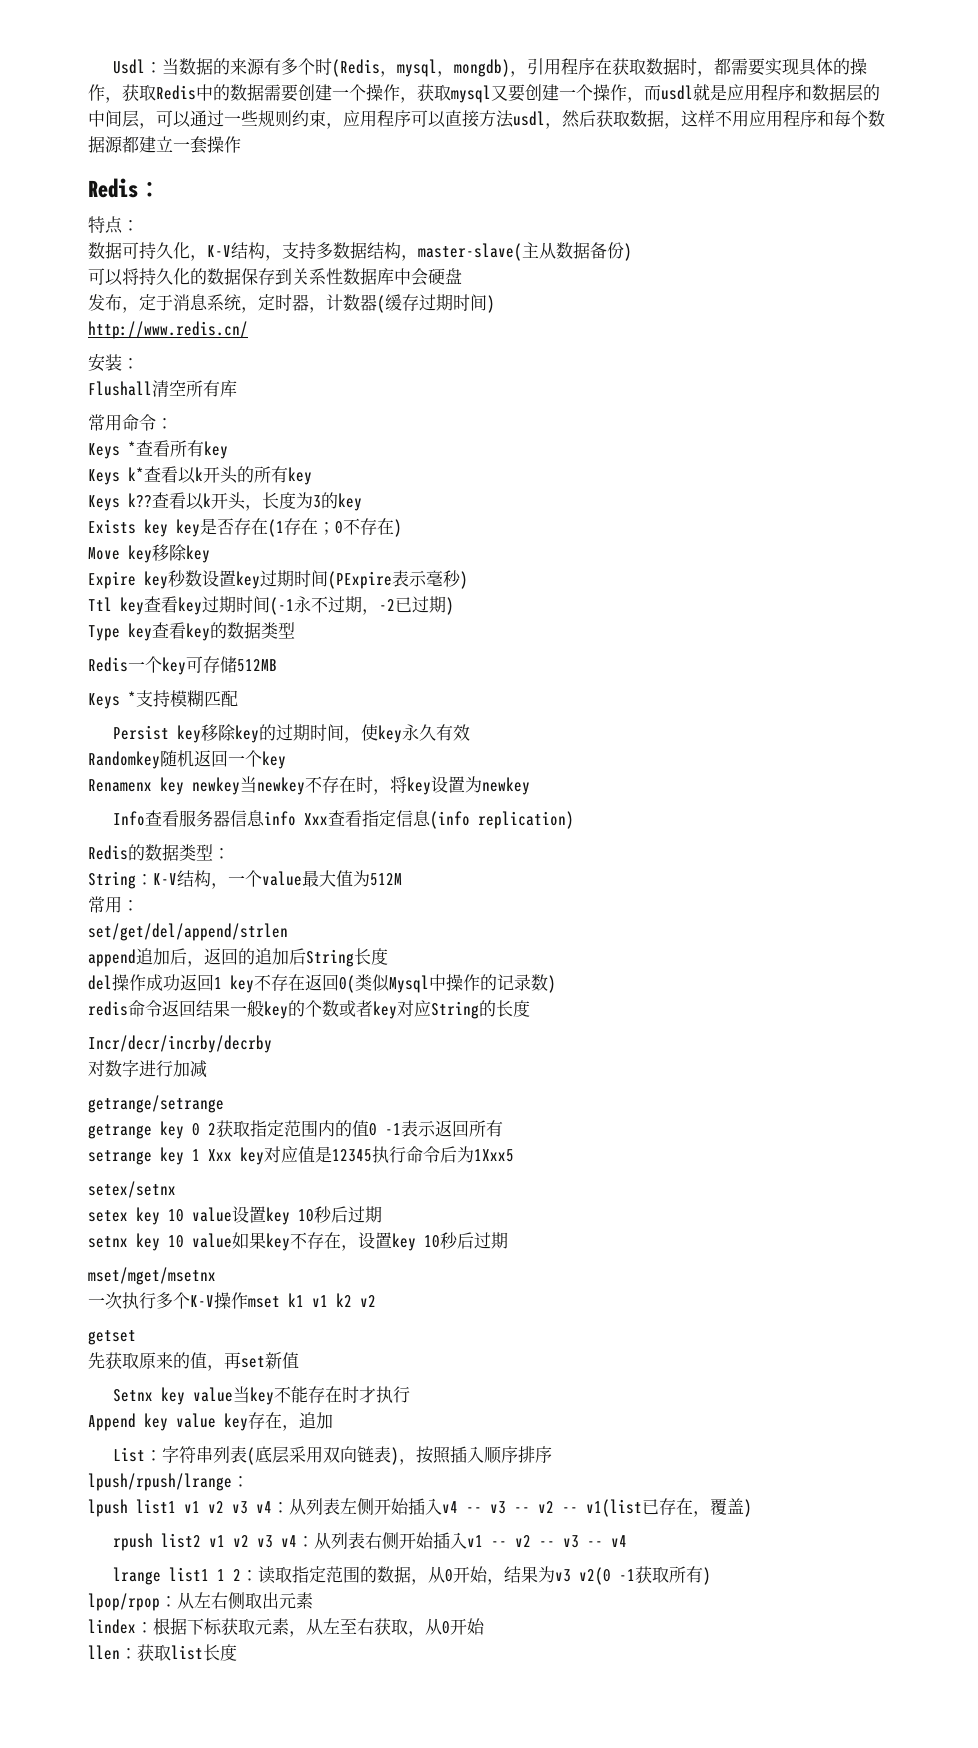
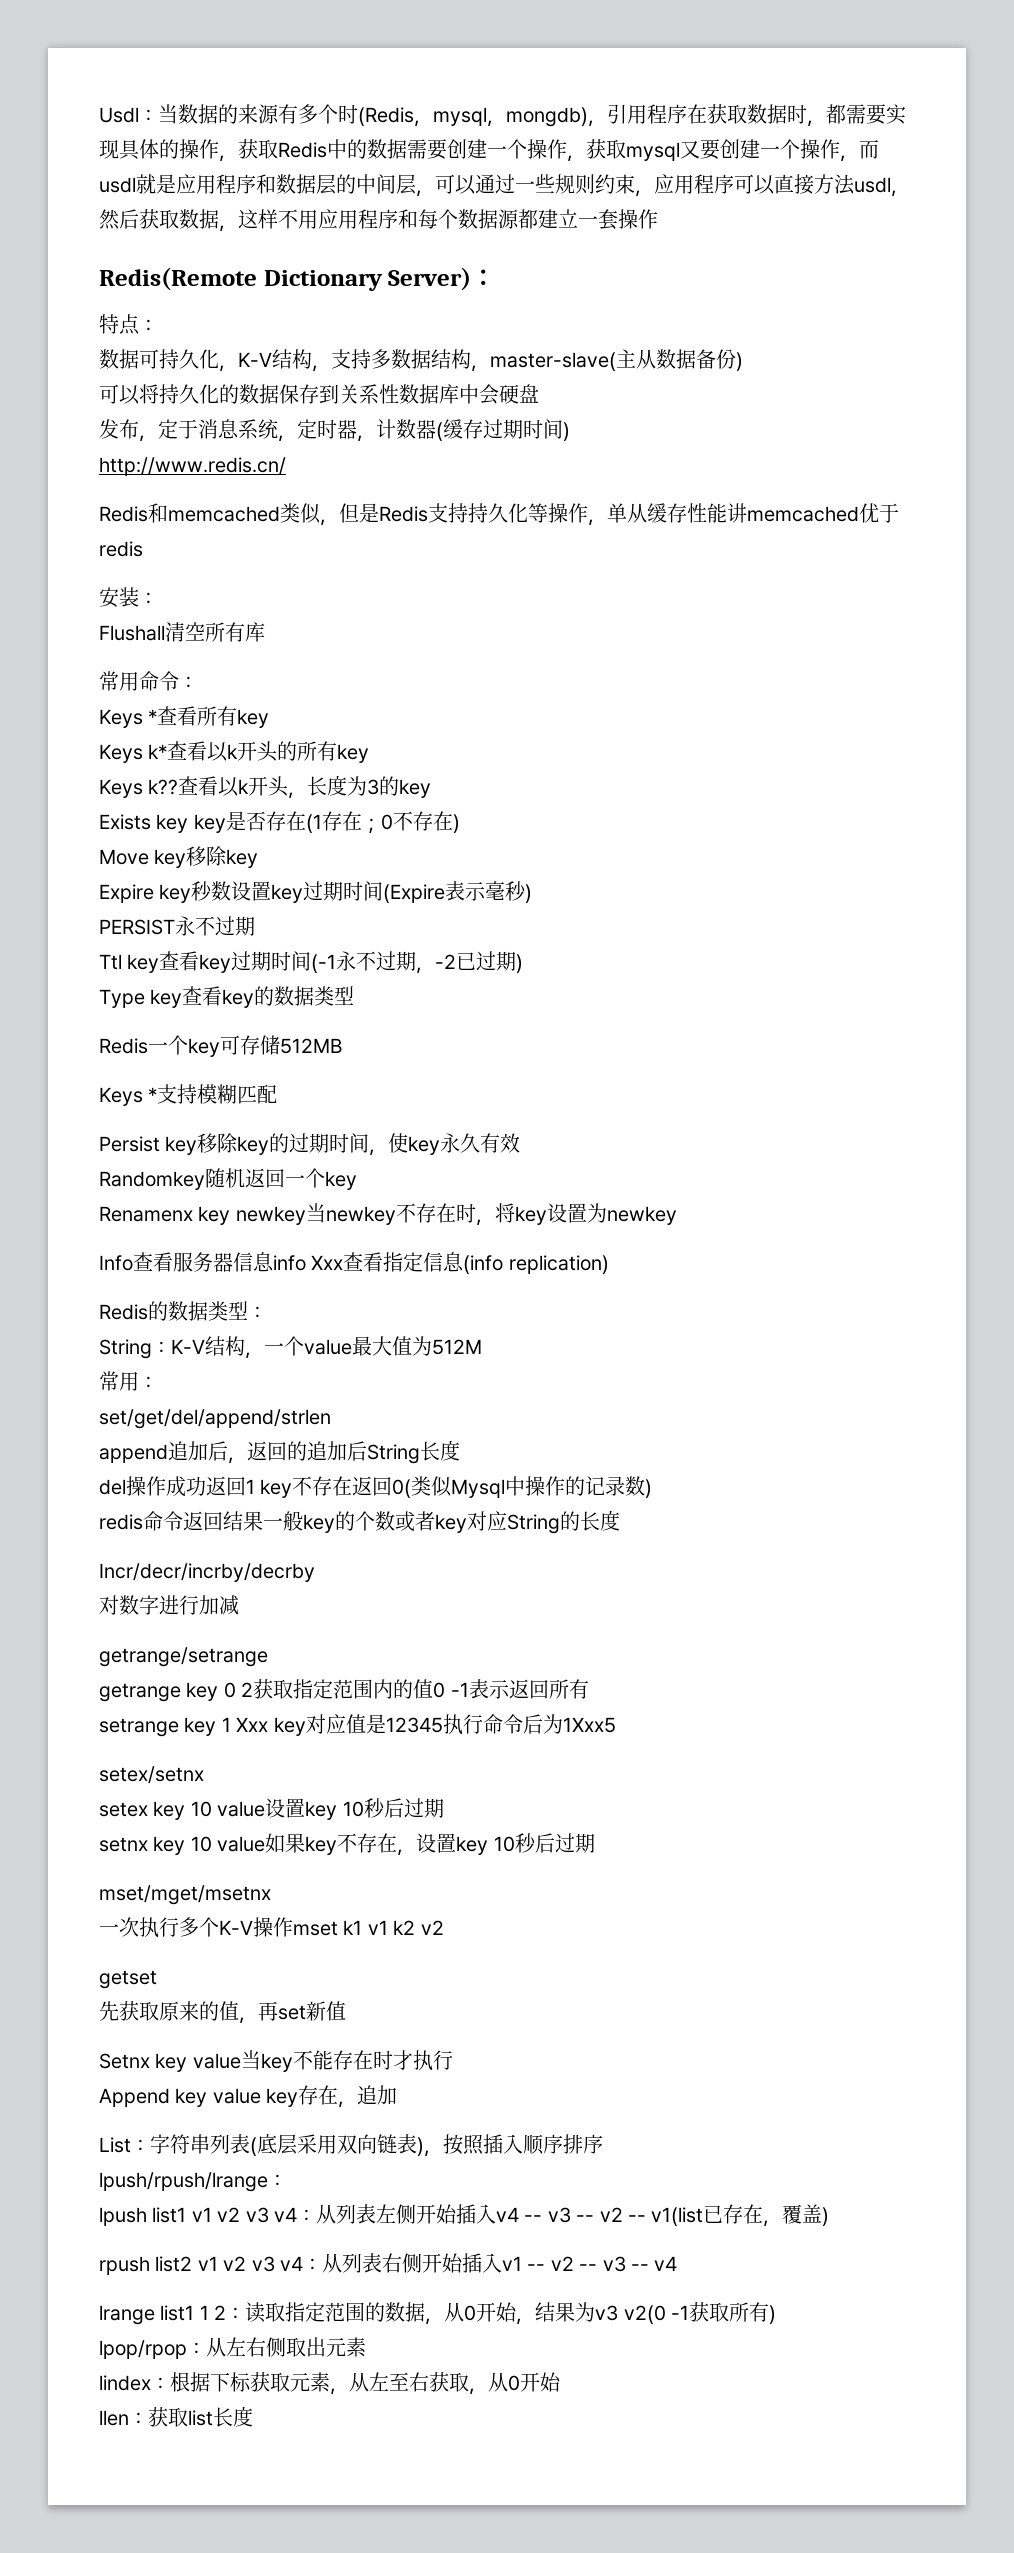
[88,178,138,198] Redis -> [99,267,472,291] Redis(Remote Dictionary Server)
(248, 330) none -> [99,503,899,526] [99,541,143,557] // Redis和memcached类似，但是Redis支持持久化等操作，单从缓存性能讲memcached优于redis
[328,571,392,589] (PExpire -> [383,884,446,903] (Expire
(468, 580) none -> [99,916,255,936] // PERSIST永不过期

